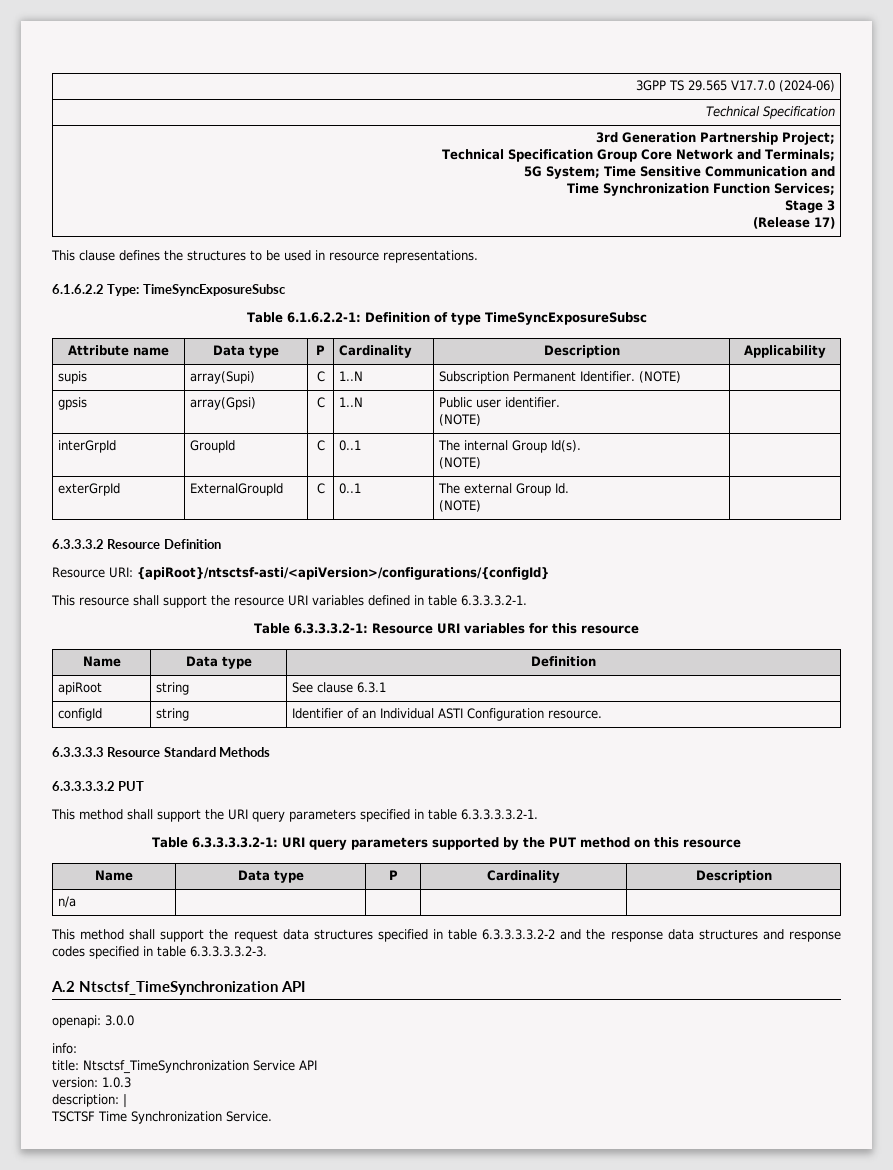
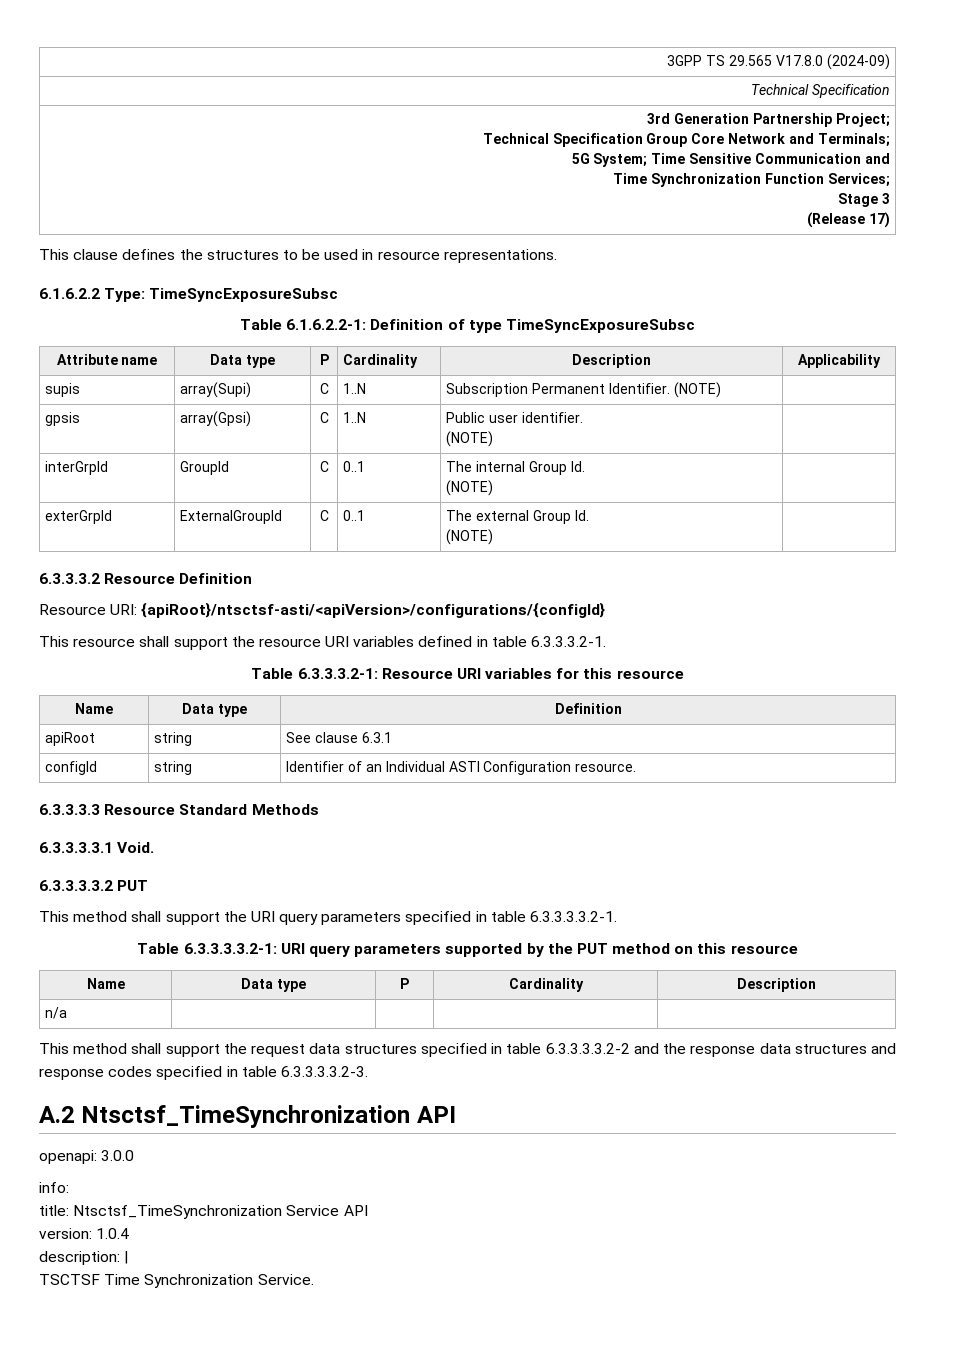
[730,80,835,92] V17.7.0 (2024-06) -> [775,54,890,70] V17.8.0 (2024-09)
[551,440,582,452] Id(s). -> [570,461,585,472] Id.
(271, 752) none -> [39,842,155,853] // 6.3.3.3.3.1 Void.
[102,1077,131,1088] 1.0.3 -> [96,1228,130,1239] 1.0.4

